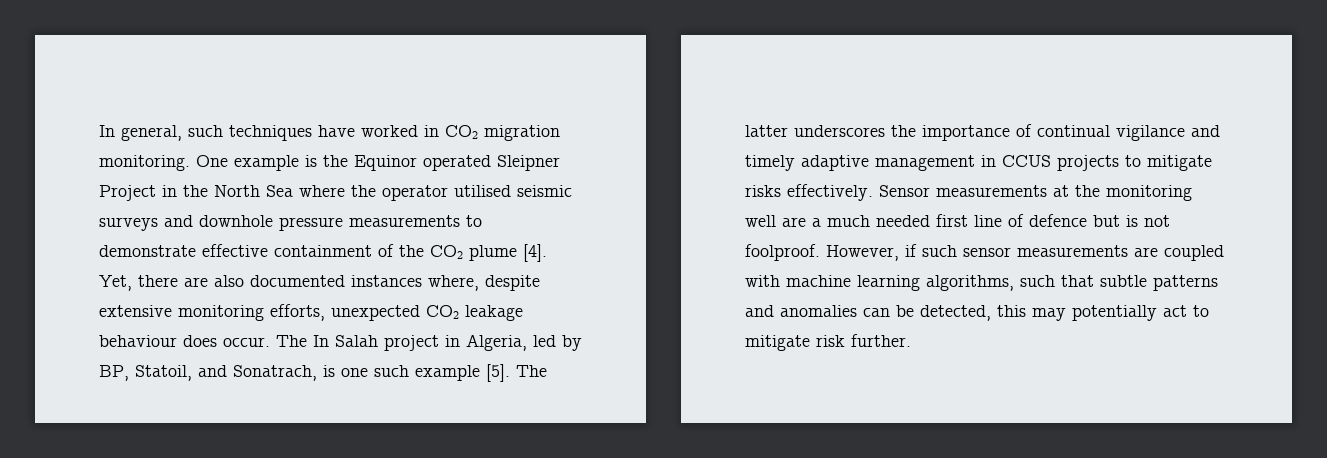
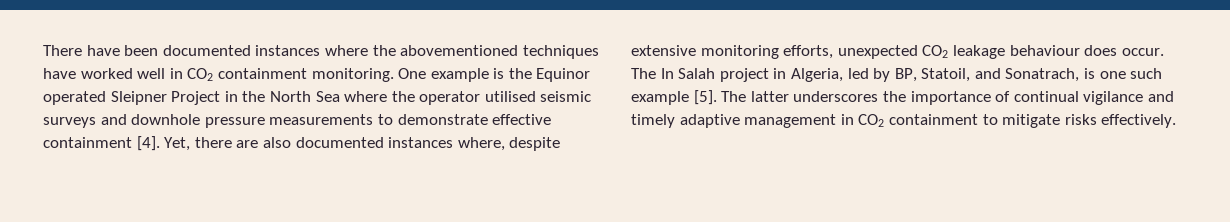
[99,125,223,141] In general, such -> [43,45,519,56] There have been documented instances where the abovementioned
[424,125,560,141] in CO2 migration -> [137,68,307,81] well in CO2 containment
[378,244,517,261] of the CO2 plume -> (132, 142) none
[1002,155,1119,171] CCUS projects -> [858,114,978,127] CO2 containment
[879,185,1192,201] [745,214,1170,227] [745,244,1224,261] [745,275,1218,291] [745,305,1209,321] [745,334,911,351] Sensor measurements at the monitoring well are a much needed first line of defence but is not foolproof. However, if such sensor measurements are coupled with machine learning algorithms, such that subtle patterns and anomalies can be detected, this may potentially act to mitigate risk further. -> (1177, 121) none

